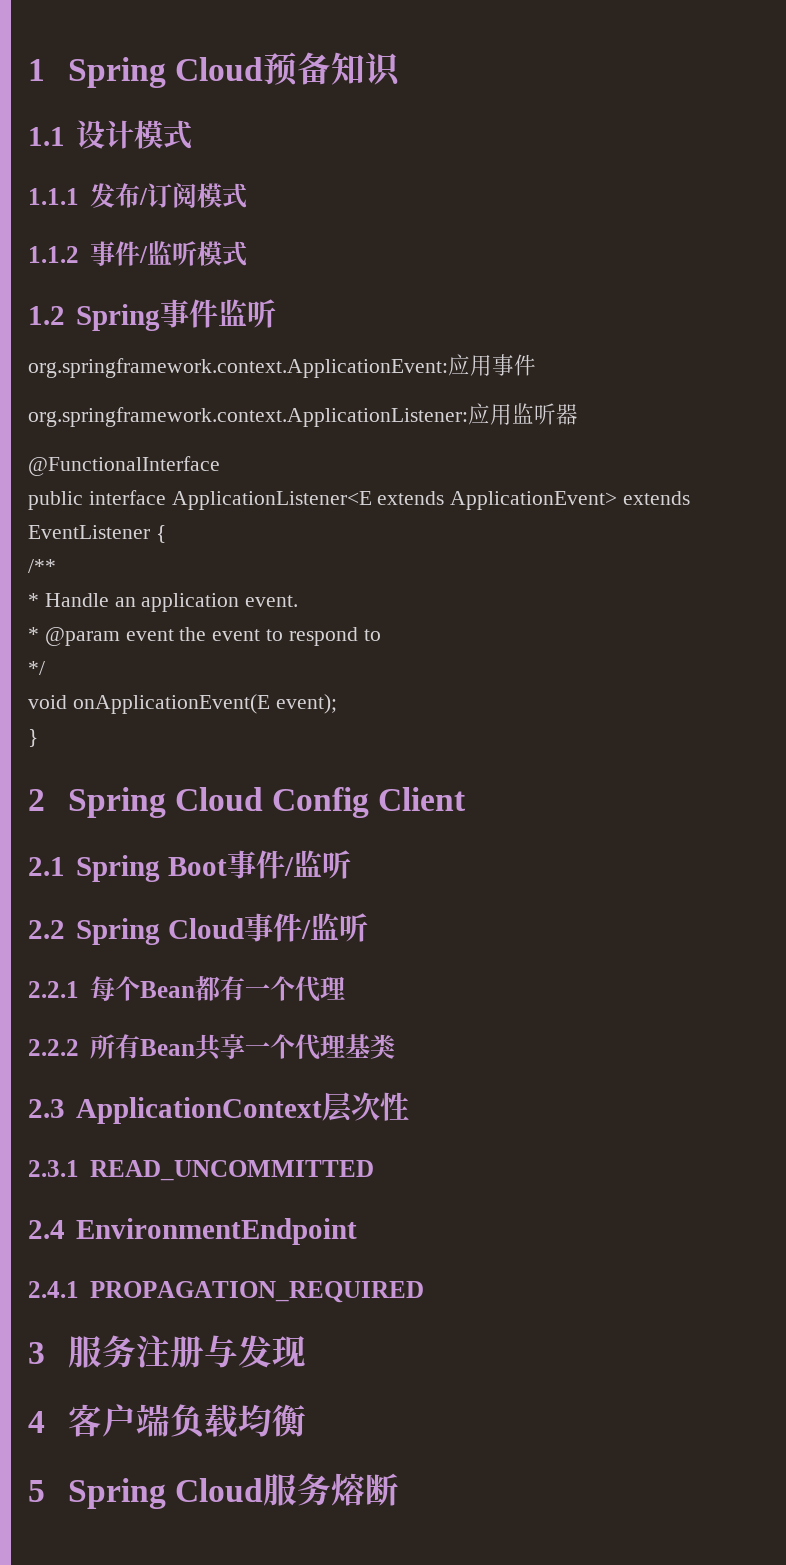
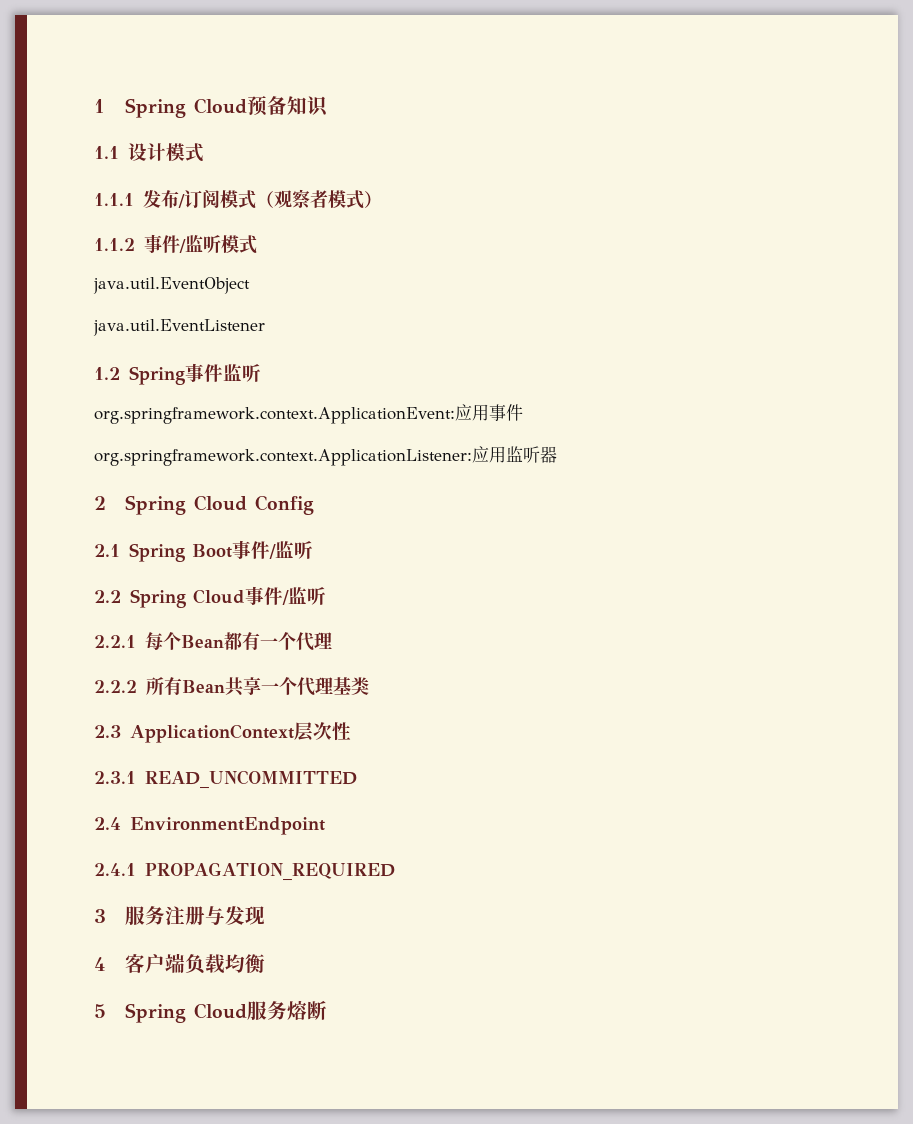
(247, 196) none -> [255,189,382,209] （观察者模式）
(247, 254) none -> [93,277,250,294] [93,319,265,336] // java.util.EventObject // java.util.EventListener
[28,456,220,476] [28,490,691,510] [28,525,166,543] [28,559,56,573] [28,593,299,612] [28,627,381,646] [28,661,45,675] [28,694,337,714] [28,729,38,747] // @FunctionalInterface // public interface ApplicationListener<E extends ApplicationEvent> extends EventListener { // /** // * Handle an application event. // * @param event the event to respond to // */ // void onApplicationEvent(E event); // } -> (557, 454) none
[377,787,466,811] Client -> (314, 505) none

